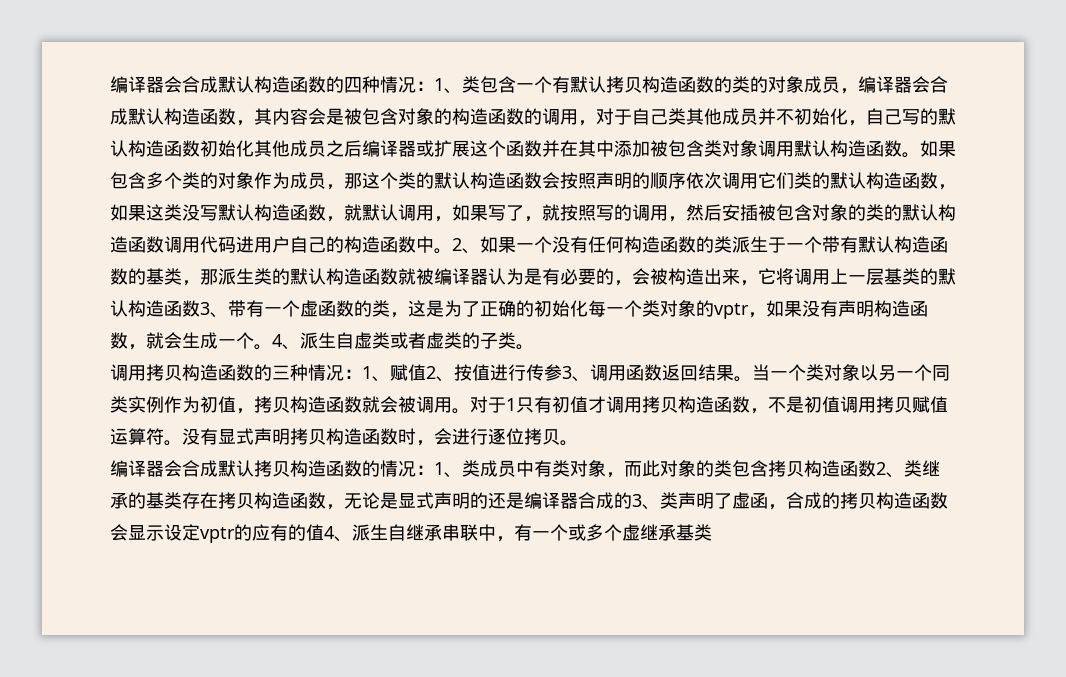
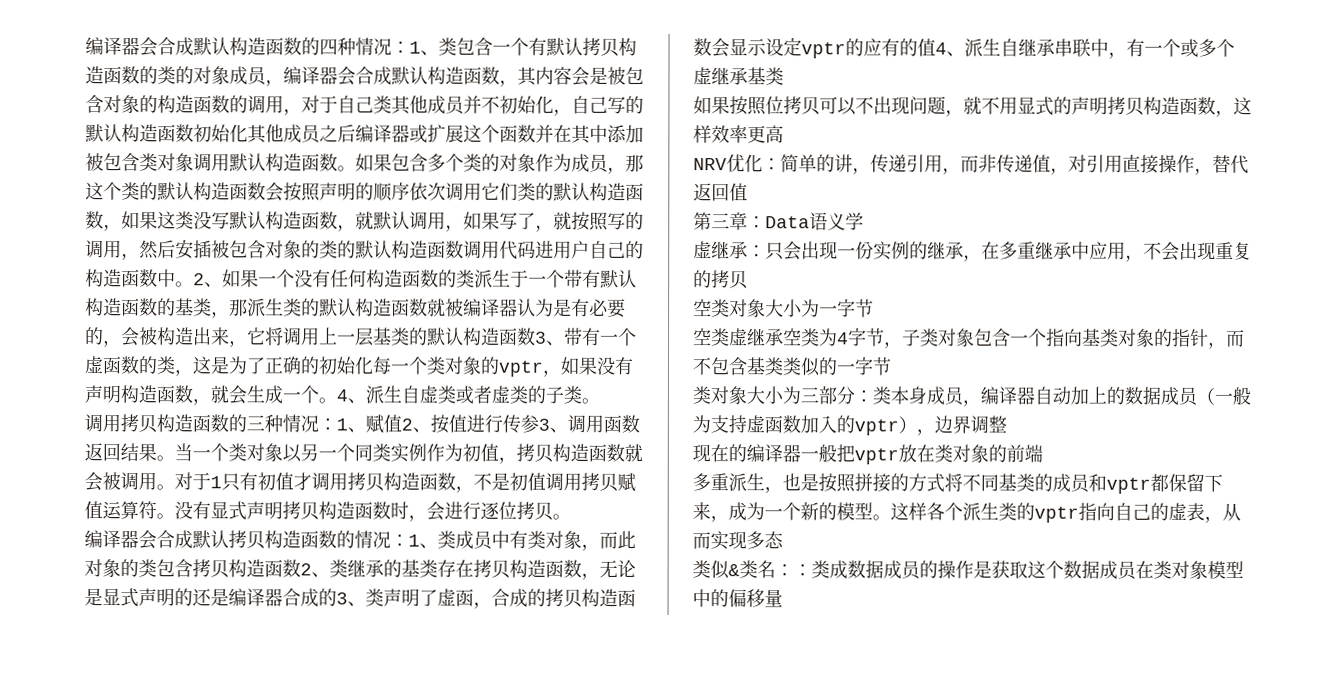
(712, 532) none -> [693,96,1252,117] [693,125,784,144] [693,154,1249,175] [693,183,748,202] [693,212,864,231] [693,241,1252,262] [693,270,748,290] [693,298,874,318] [693,327,1245,349] [692,356,891,377] [692,386,1251,407] [692,415,1007,436] [692,444,1043,465] [692,473,1223,494] [692,502,1241,523] [692,531,784,551] [692,560,1244,580] [692,589,783,608] // 如果按照位拷贝可以不出现问题，就不用显式的声明拷贝构造函数，这样效率更高 // NRV优化：简单的讲，传递引用，而非传递值，对引用直接操作，替代返回值 // 第三章：Data语义学 // 虚继承：只会出现一份实例的继承，在多重继承中应用，不会出现重复的拷贝 // 空类对象大小为一字节 // 空类虚继承空类为4字节，子类对象包含一个指向基类对象的指针，而不包含基类类似的一字节 // 类对象大小为三部分：类本身成员，编译器自动加上的数据成员（一般为支持虚函数加入的vptr），边界调整 // 现在的编译器一般把vptr放在类对象的前端 // 多重派生，也是按照拼接的方式将不同基类的成员和vptr都保留下来，成为一个新的模型。这样各个派生类的vptr指向自己的虚表，从而实现多态 // 类似&类名：：类成数据成员的操作是获取这个数据成员在类对象模型中的偏移量

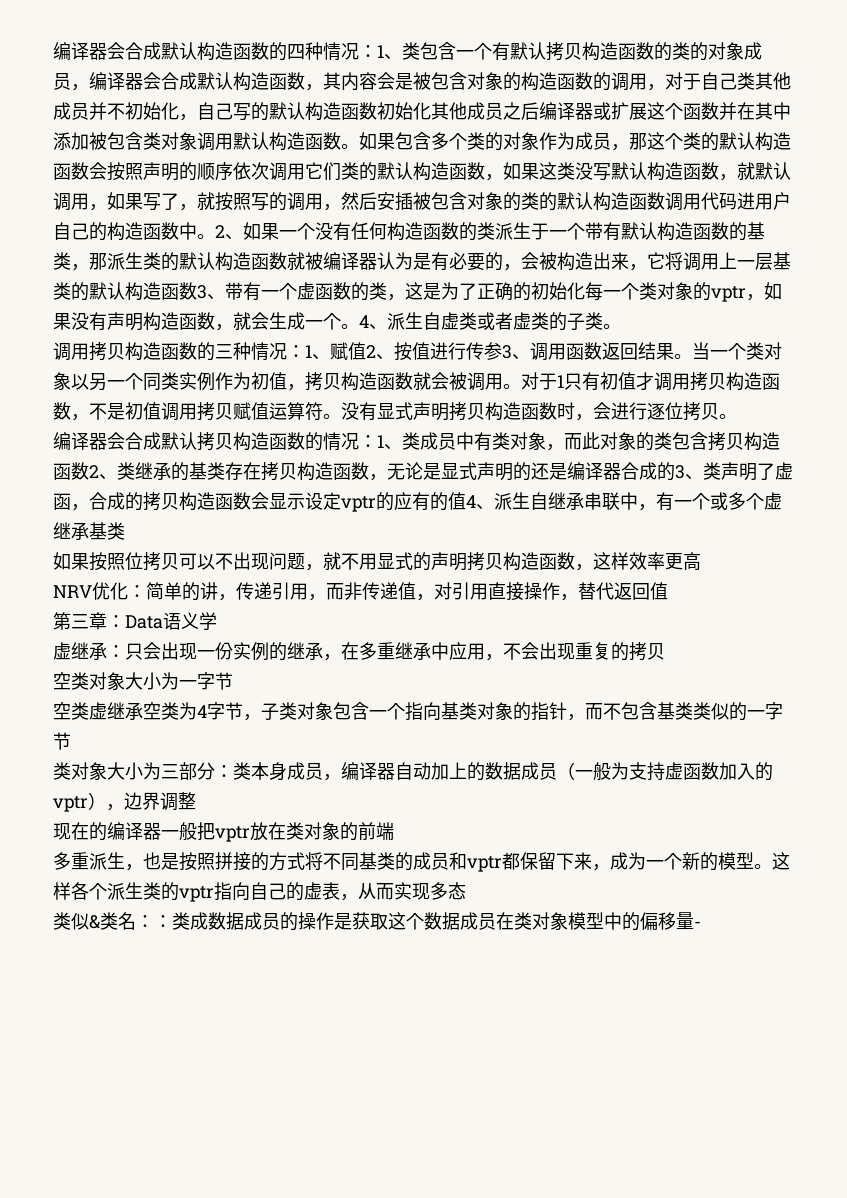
(783, 598) none -> [694,921,701,928] -

